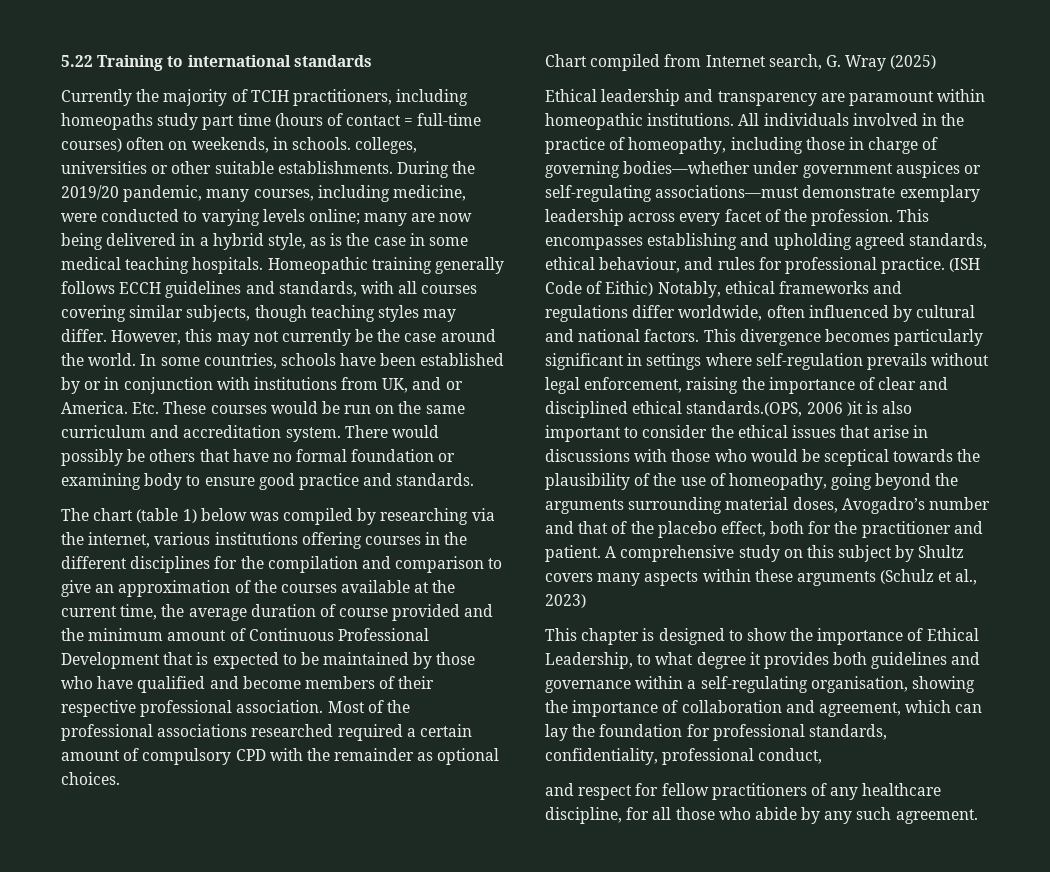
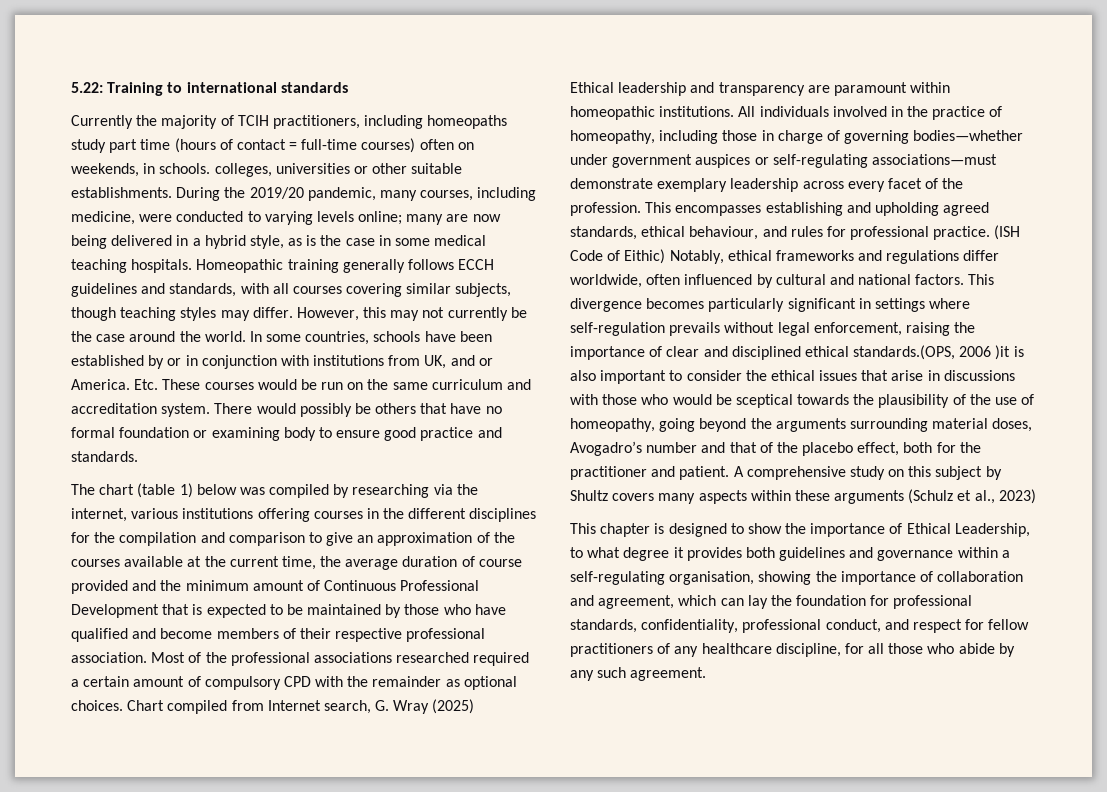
[61,55,93,67] 5.22 -> [71,82,103,93] 5.22:
(120, 778) // -> (123, 705) none
(823, 756) // -> (881, 626) none

